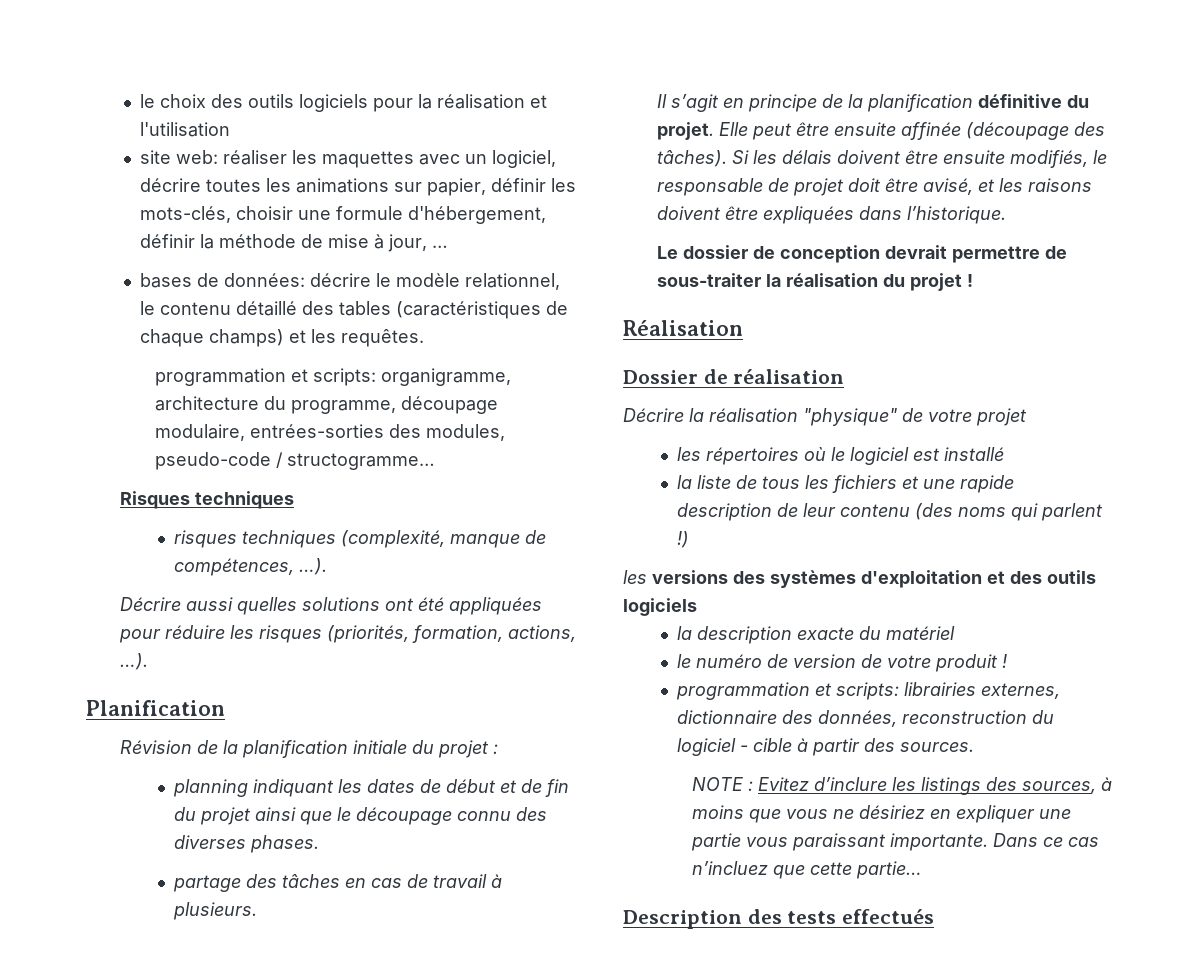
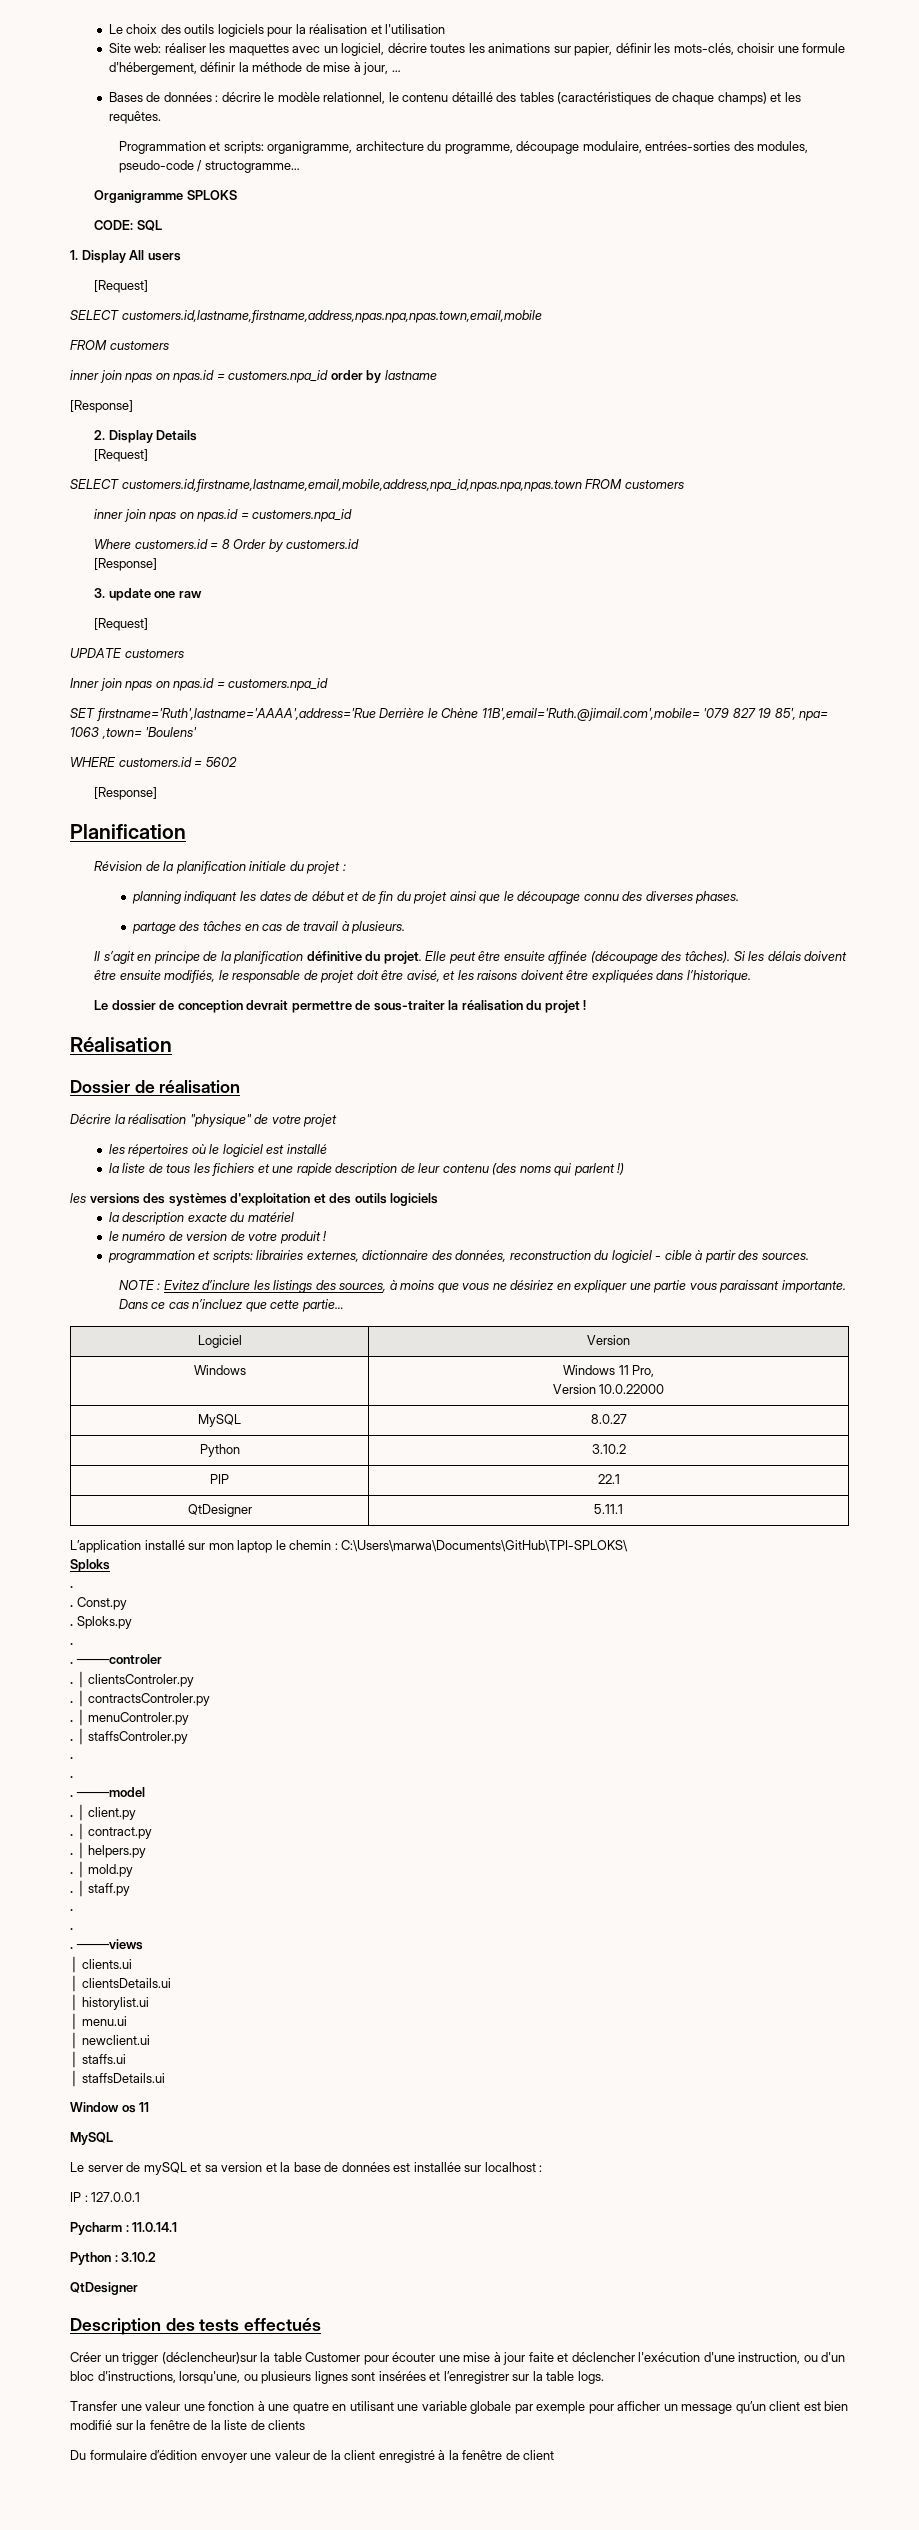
[140,94,156,108] le -> [108,24,123,34] Le
[140,150,172,164] site -> [108,43,131,53] Site
[140,273,306,288] bases de données: -> [108,92,219,102] Bases de données :
[154,368,286,386] programmation -> [118,141,206,154] Programmation
[120,491,295,509] [174,530,547,548] [174,558,328,576] [120,597,543,615] [119,625,577,643] [120,653,149,670] Risques techniques // risques techniques (complexité, manque de compétences, …). // Décrire aussi quelles solutions ont été appliquées pour réduire les risques (priorités, formation, actions, …). -> [94,190,237,203] [94,220,162,231] [70,250,181,263] [94,280,149,293] [70,310,542,323] [70,340,169,350] [70,370,437,383] [70,400,133,413] [94,430,198,443] [94,449,149,462] [70,479,684,492] [94,509,353,522] [94,539,360,552] [94,558,158,571] [94,588,202,601] [94,618,149,631] [70,648,184,658] [70,678,329,691] [70,708,829,721] [70,727,198,739] [70,757,237,767] [94,787,158,800] Organigramme SPLOKS // CODE: SQL // 1. Display All users // [Request] // SELECT customers.id,lastname,firstname,address,npas.npa,npas.town,email,mobile // FROM customers // inner join npas on npas.id = customers.npa_id order by lastname // [Response] // 2. Display Details // [Request] // SELECT customers.id,firstname,lastname,email,mobile,address,npa_id,npas.npa,npas.town FROM customers // inner join npas on npas.id = customers.npa_id // Where customers.id = 8 Order by customers.id // [Response] // 3. update one raw // [Request] // UPDATE customers // Inner join npas on npas.id = customers.npa_id // SET firstname='Ruth',lastname='AAAA',address='Rue Derrière le Chène 11B',email='Ruth.@jimail.com',mobile= '079 827 19 85', npa= 1063 ,town= 'Boulens' // WHERE customers.id = 5602 // [Response]
[623,909,935,929] // Description des tests effectués -> [197,1335,242,1348] [587,1335,630,1345] [193,1365,246,1375] [562,1365,655,1377] [552,1384,665,1394] [198,1414,241,1427] [590,1414,627,1424] [199,1444,240,1457] [591,1444,626,1454] [210,1474,229,1484] [597,1474,620,1484] [187,1504,252,1517] [594,1504,623,1514] [70,1540,629,1553] [70,1559,110,1572] [70,1586,73,1588] [70,1597,127,1610] [70,1616,132,1629] [70,1643,73,1645] [70,1654,162,1664] [70,1671,195,1688] [70,1690,211,1707] [70,1709,190,1726] [70,1728,189,1745] [70,1757,73,1759] [70,1776,73,1778] [70,1787,145,1797] [70,1804,137,1821] [70,1823,153,1840] [70,1842,147,1859] [70,1861,134,1878] [70,1880,131,1897] [70,1909,73,1911] [70,1928,73,1930] [70,1939,143,1950] [70,1956,132,1973] [70,1975,171,1992] [70,1994,149,2011] [70,2013,127,2030] [70,2032,150,2049] [70,2051,126,2068] [70,2070,165,2087] [70,2102,150,2113] [70,2132,113,2145] [70,2162,543,2175] [70,2192,141,2202] [70,2222,178,2235] [70,2252,157,2265] [70,2282,138,2295] [70,2318,322,2335] [70,2352,846,2365] [70,2371,604,2384] [70,2401,849,2414] [70,2420,306,2430] [70,2450,555,2463] // Logiciel | Version // Windows | Windows 11 Pro, // Version 10.0.22000 // MySQL | 8.0.27 // Python | 3.10.2 // PIP | 22.1 // QtDesigner | 5.11.1 // L’application installé sur mon laptop le chemin : C:\Users\marwa\Documents\GitHub\TPI-SPLOKS\ // Sploks // . // . Const.py // . Sploks.py // . // . ────controler // . │ clientsControler.py // . │ contractsControler.py // . │ menuControler.py // . │ staffsControler.py // . // . // . ────model // . │ client.py // . │ contract.py // . │ helpers.py // . │ mold.py // . │ staff.py // . // . // . ────views // │ clients.ui // │ clientsDetails.ui // │ historylist.ui // │ menu.ui // │ newclient.ui // │ staffs.ui // │ staffsDetails.ui // Window os 11 // MySQL // Le server de mySQL et sa version et la base de données est installée sur localhost : // IP : 127.0.0.1 // Pycharm : 11.0.14.1 // Python : 3.10.2 // QtDesigner // Description des tests effectués // Créer un trigger (déclencheur)sur la table Customer pour écouter une mise à jour faite et déclencher l'exécution d'une instruction, ou d'un bloc d'instructions, lorsqu'une, ou plusieurs lignes sont insérées et l’enregistrer sur la table logs. // Transfer une valeur une fonction à une quatre en utilisant une variable globale par exemple pour afficher un message qu’un client est bien modifié sur la fenêtre de la liste de clients // Du formulaire d’édition envoyer une valeur de la client enregistré à la fenêtre de client

